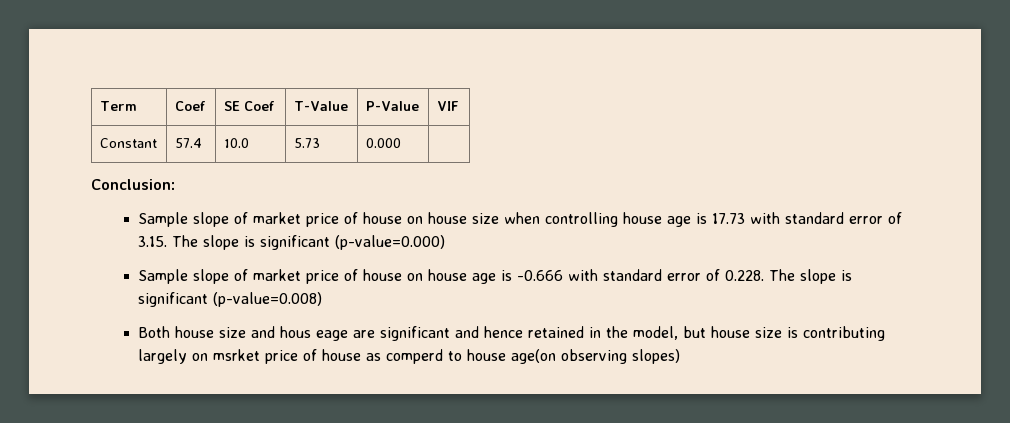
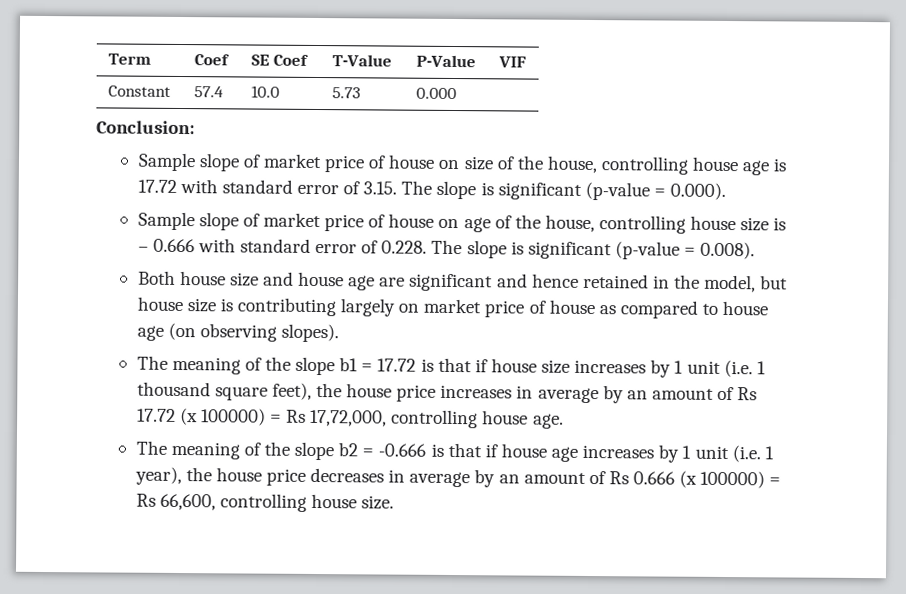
[428,212,541,224] house size when -> [463,155,598,174] size of the house,
[712,213,746,224] 17.73 -> [137,179,177,193] 17.72
[335,235,446,250] [138,269,564,284] (p-value=0.000) // Sample slope of market price of house on house age is -0.666 -> [584,181,727,201] [137,211,787,234] [137,238,195,253] (p-value = 0.000). // Sample slope of market price of house on age of the house, controlling house size is – 0.666
[213,292,323,307] (p-value=0.008) -> [614,241,756,260] (p-value = 0.008).
[280,326,349,341] hous eage -> [298,271,376,291] house age
[213,349,261,361] msrket -> [423,298,482,314] market
[386,349,444,364] comperd -> [619,300,698,319] compared
[511,349,681,364] age(on observing slopes) -> [136,322,339,343] [136,355,766,378] [136,381,758,404] [136,407,564,429] [135,440,774,463] [134,466,782,489] [135,493,395,512] age (on observing slopes). // The meaning of the slope b1 = 17.72 is that if house size increases by 1 unit (i.e. 1 thousand square feet), the house price increases in average by an amount of Rs 17.72 (x 100000) = Rs 17,72,000, controlling house age. // The meaning of the slope b2 = -0.666 is that if house age increases by 1 unit (i.e. 1 year), the house price decreases in average by an amount of Rs 0.666 (x 100000) = Rs 66,600, controlling house size.

